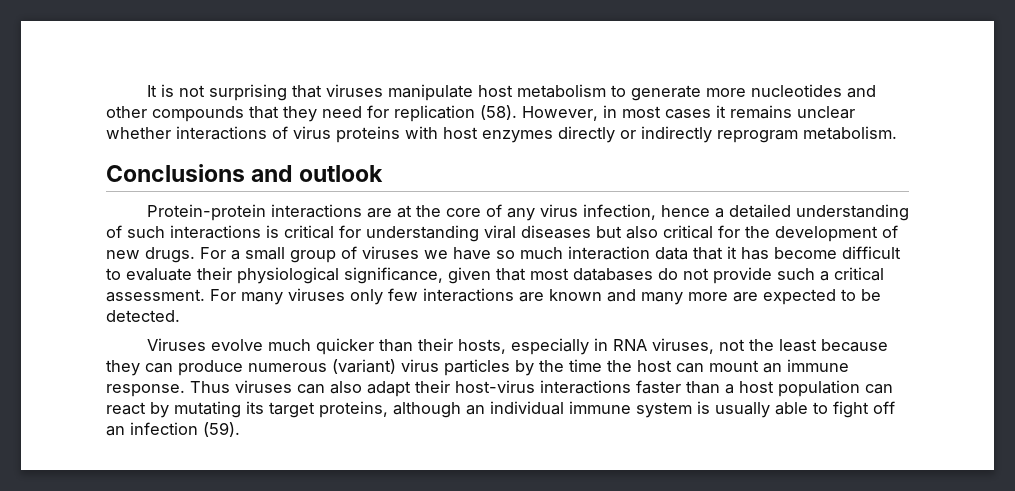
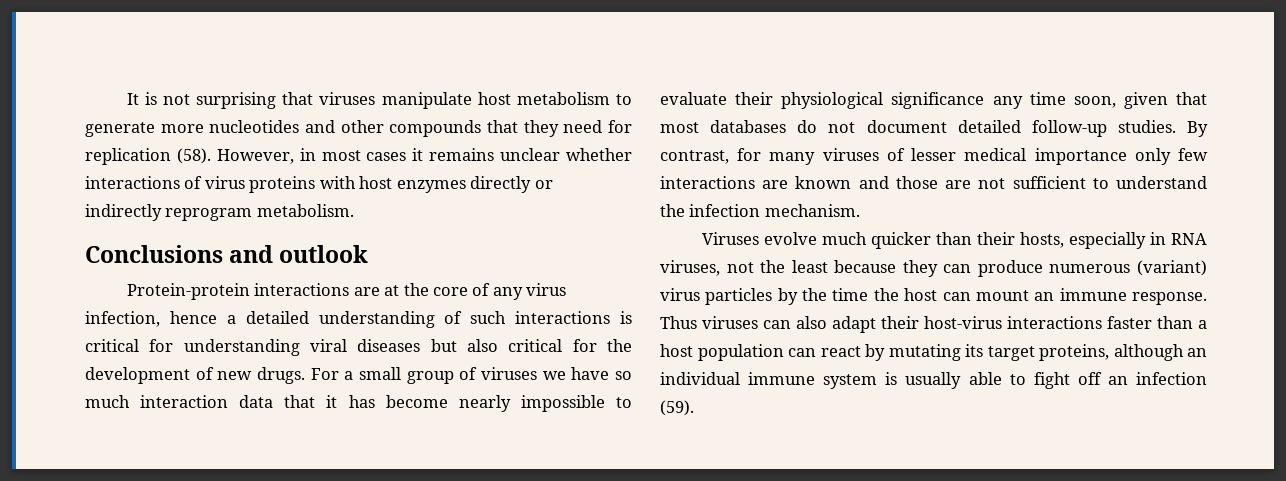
[842,246,901,259] difficult -> [458,395,605,412] nearly impossible
[344,267,443,284] significance, -> [891,92,1116,109] significance any time soon,
[713,267,884,284] [106,288,345,305] provide such a critical assessment. For many viruses -> [866,120,1208,137] [660,148,1127,165] document detailed follow-up studies. By contrast, for many viruses of lesser medical importance
[641,289,881,305] [106,310,180,322] many more are expected to be detected. -> [895,176,1207,189] [660,204,860,217] those are not sufficient to understand the infection mechanism.

